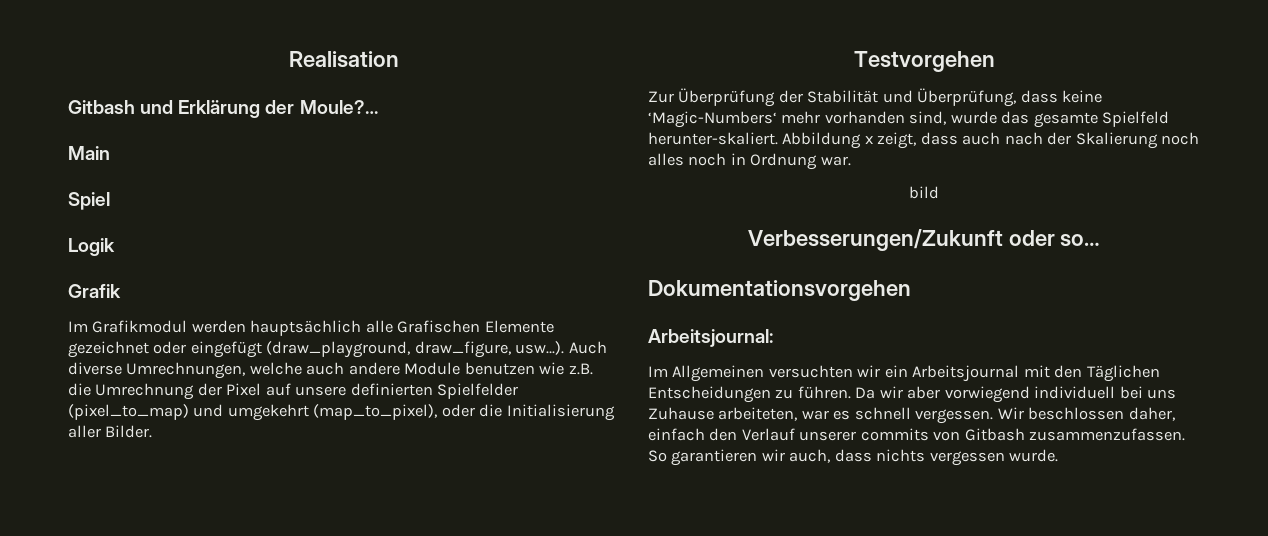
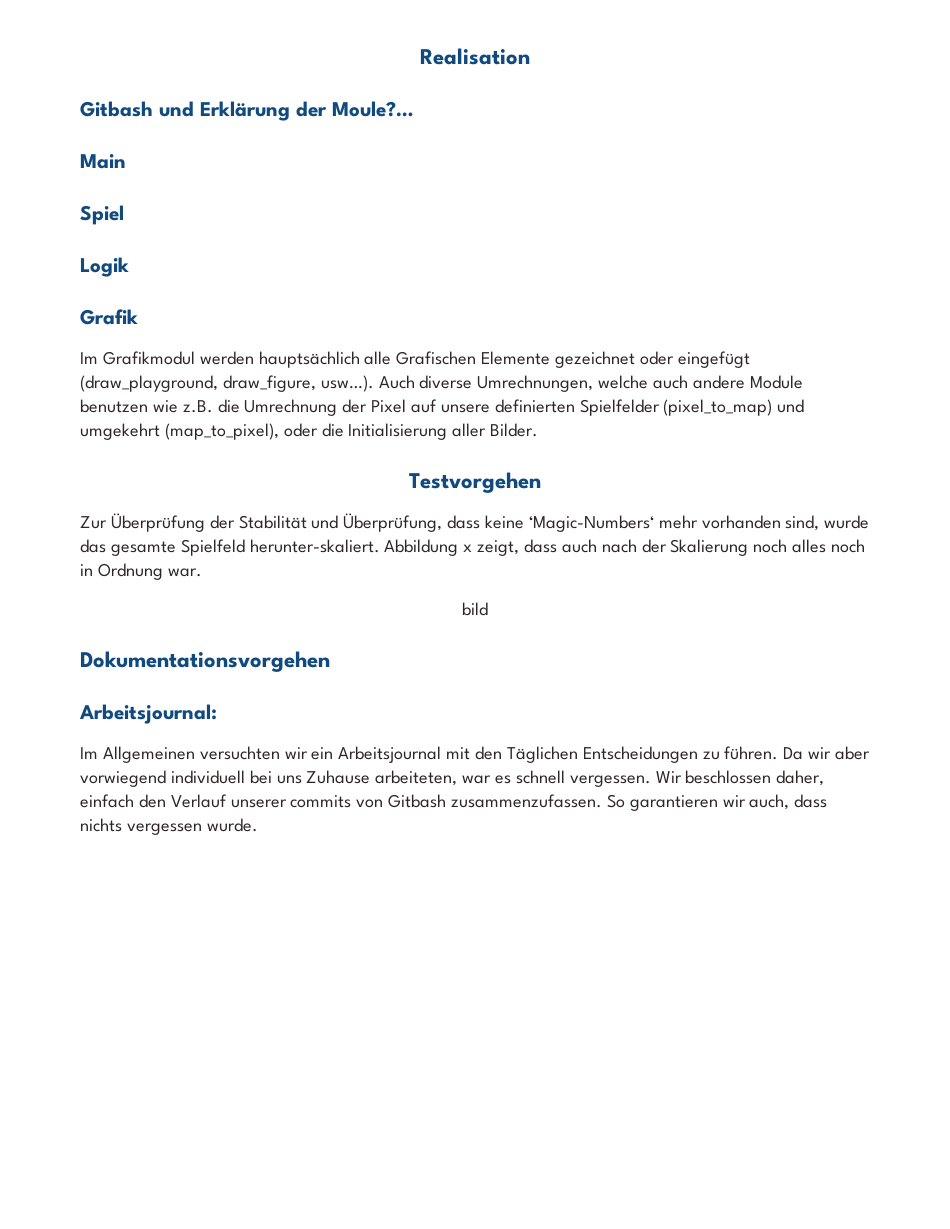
[747,229,1101,251] // Verbesserungen/Zukunft oder so… -> (488, 609) none

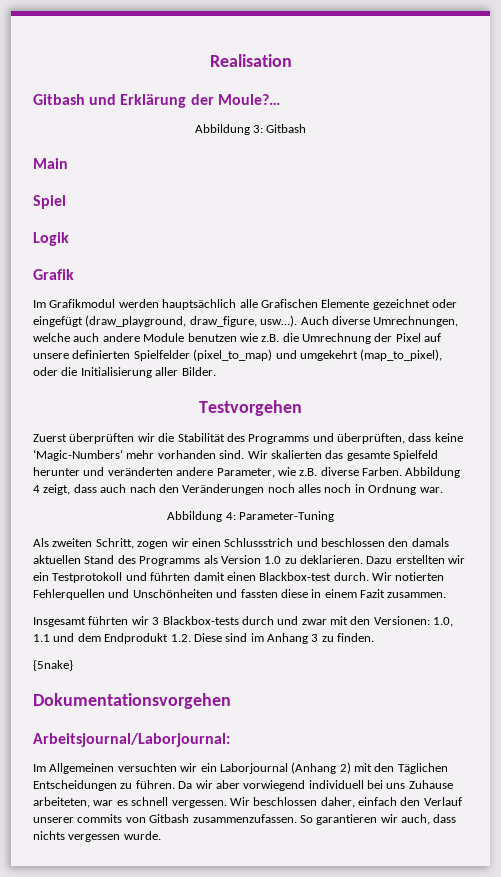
(413, 109) none -> [194,124,307,135] // Abbildung 3: Gitbash
[80,513,443,532] Zur Überprüfung der Stabilität und Überprüfung, -> [33,433,405,444] Zuerst überprüften wir die Stabilität des Programms und überprüften,
[785,515,870,531] [80,539,473,556] sind, wurde das gesamte Spielfeld herunter-skaliert. Abbildung x -> [219,450,438,461] [33,467,461,478] [33,485,40,493] sind. Wir skalierten das gesamte Spielfeld herunter und veränderten andere Parameter, wie z.B. diverse Farben. Abbildung 4
[641,539,749,556] der Skalierung -> [158,484,265,495] den Veränderungen
[462,602,488,616] bild -> [167,511,334,522] [33,538,449,549] [33,555,466,566] [33,572,445,583] [33,589,447,600] [33,616,454,627] [33,633,375,644] [33,660,73,671] Abbildung 4: Parameter-Tuning // Als zweiten Schritt, zogen wir einen Schlussstrich und beschlossen den damals aktuellen Stand des Programms als Version 1.0 zu deklarieren. Dazu erstellten wir ein Testprotokoll und führten damit einen Blackbox-test durch. Wir notierten Fehlerquellen und Unschönheiten und fassten diese in einem Fazit zusammen. // Insgesamt führten wir 3 Blackbox-tests durch und zwar mit den Versionen: 1.0, 1.1 und dem Endprodukt 1.2. Diese sind im Anhang 3 zu finden. // {5nake}
[79,704,217,724] Arbeitsjournal: -> [33,733,230,747] Arbeitsjournal/Laborjournal:
[338,746,442,763] Arbeitsjournal -> [219,762,351,774] Laborjournal (Anhang 2)

